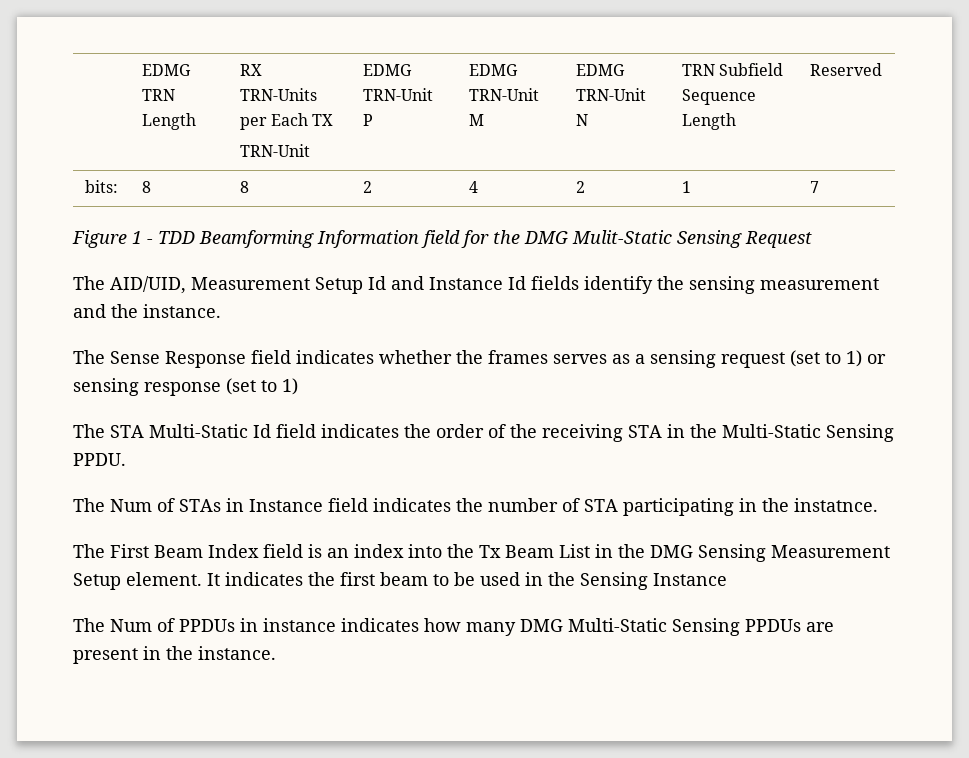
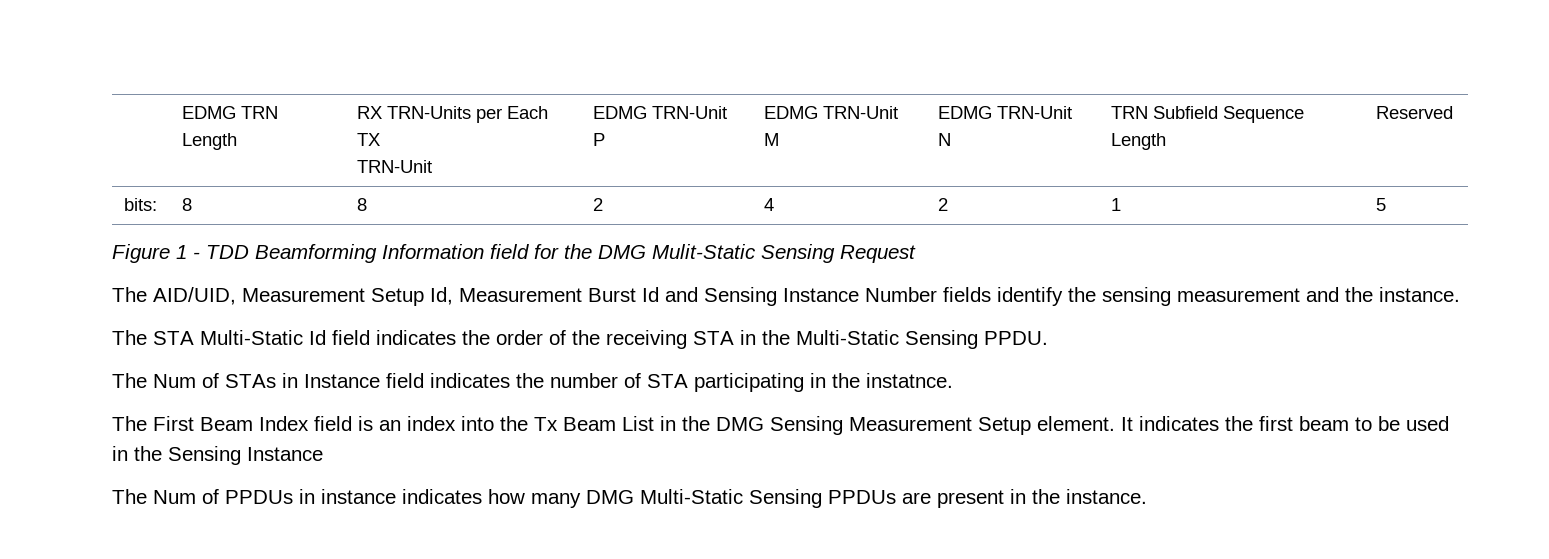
[809,181,819,193] 7 -> [1376,198,1387,211] 5
[368,276,526,290] Id and Instance Id -> [430,287,937,306] Id, Measurement Burst Id and Sensing Instance Number
[73,350,886,368] [73,378,298,396] // The Sense Response field indicates whether the frames serves as a sensing request (set to 1) or sensing response (set to 1) -> (1460, 294) none

